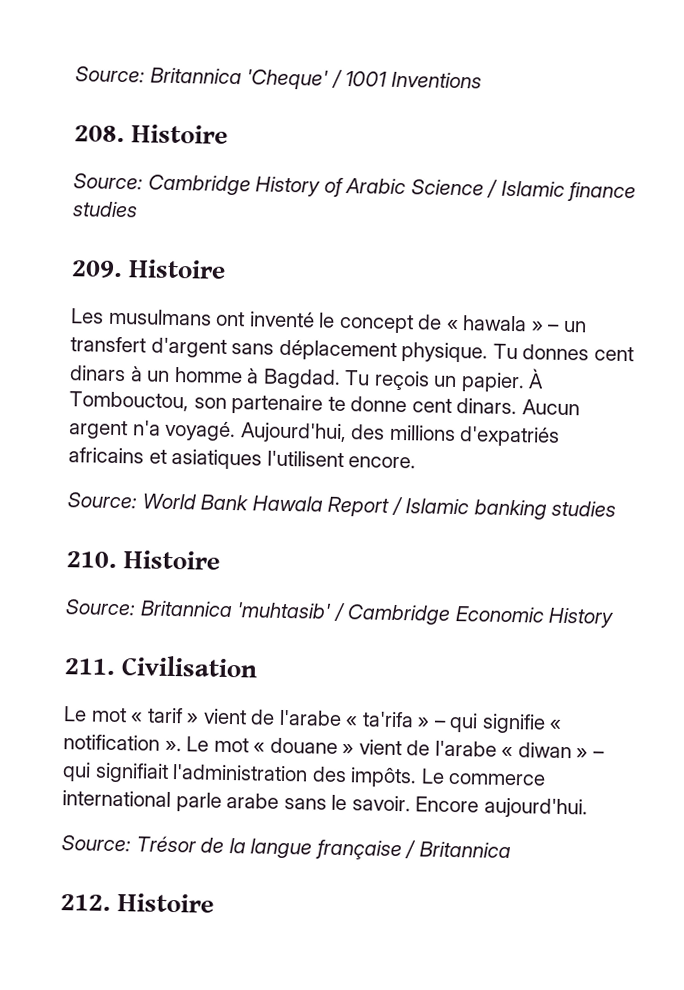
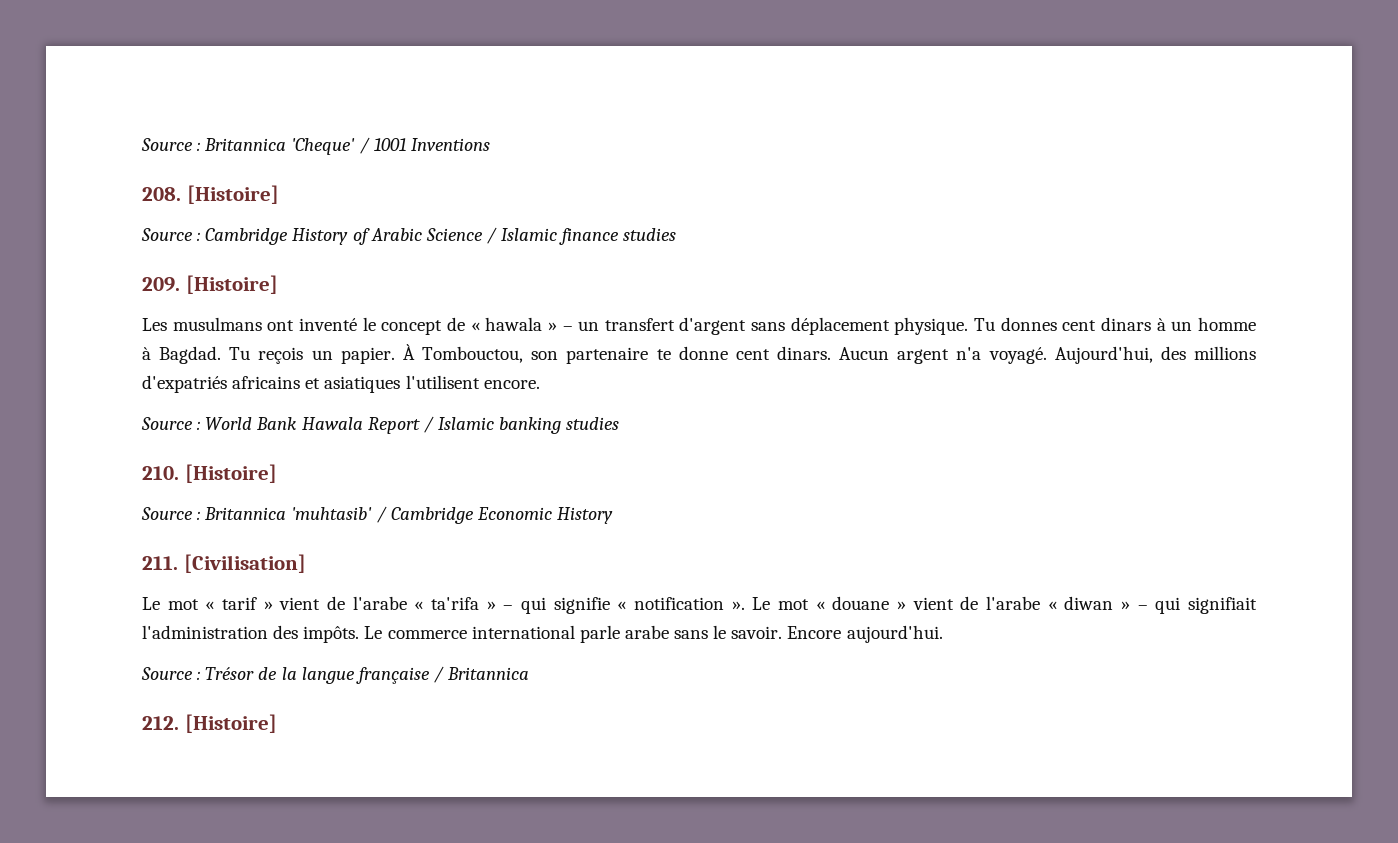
[75,66,145,83] Source: -> [141,138,201,151] Source :
[131,124,229,144] [73,173,143,190] Histoire // Source: -> [186,185,279,204] [141,228,201,241] [Histoire] // Source :
[128,259,227,279] Histoire -> [185,275,278,294] [Histoire]
[67,492,137,509] Source: -> [141,417,201,430] Source :
[123,550,221,570] [65,599,136,616] Histoire // Source: -> [184,464,277,483] [141,507,201,520] [Histoire] // Source :
[121,655,259,678] Civilisation -> [183,554,306,573] [Civilisation]
[61,835,131,852] Source: -> [141,667,201,680] Source :
[117,893,215,913] Histoire -> [184,714,277,733] [Histoire]

